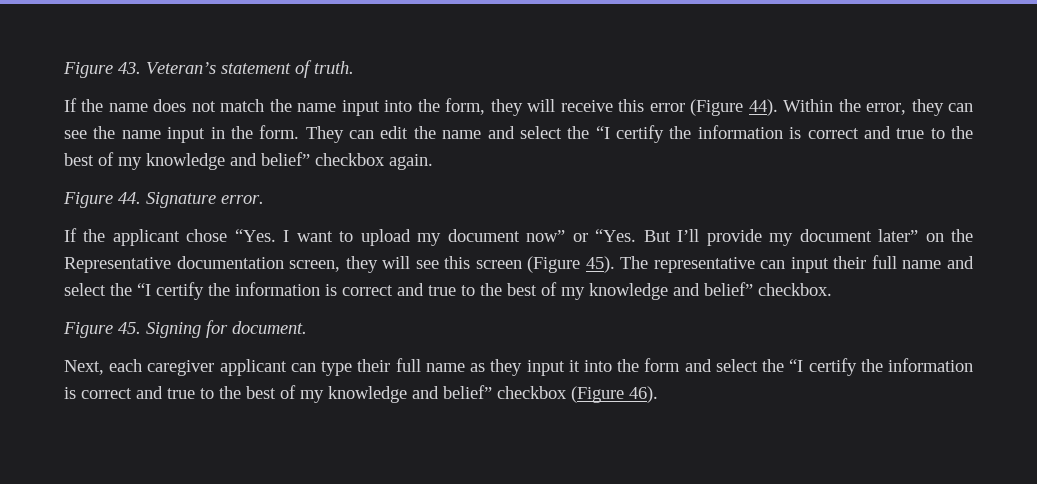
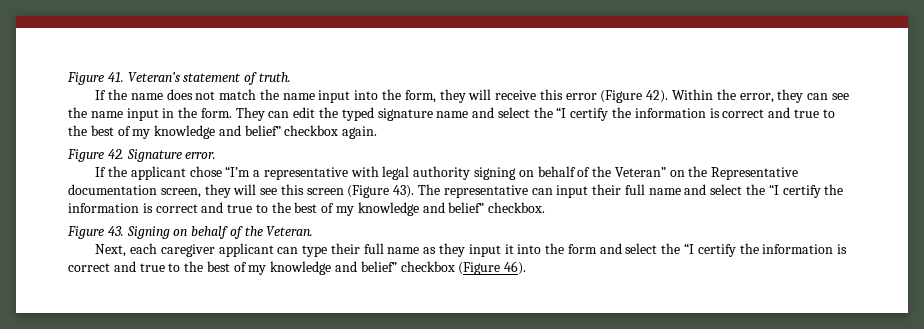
[63,62,141,78] Figure 43. -> [67,72,124,85] Figure 41.
[748,99,778,116] 44). -> [646,90,669,103] 42).
(436, 132) none -> [341,107,433,121] typed signature
[118,192,141,204] 44. -> [107,149,124,159] 42.
[234,229,919,246] “Yes. I want to upload my document now” or “Yes. But I’ll provide my document later” -> [225,166,666,180] “I’m a representative with legal authority signing on behalf of the Veteran”
[585,256,615,273] 45). -> [393,185,415,198] 43).
[118,320,307,338] 45. Signing for document. -> [107,226,314,239] 43. Signing on behalf of the Veteran.

